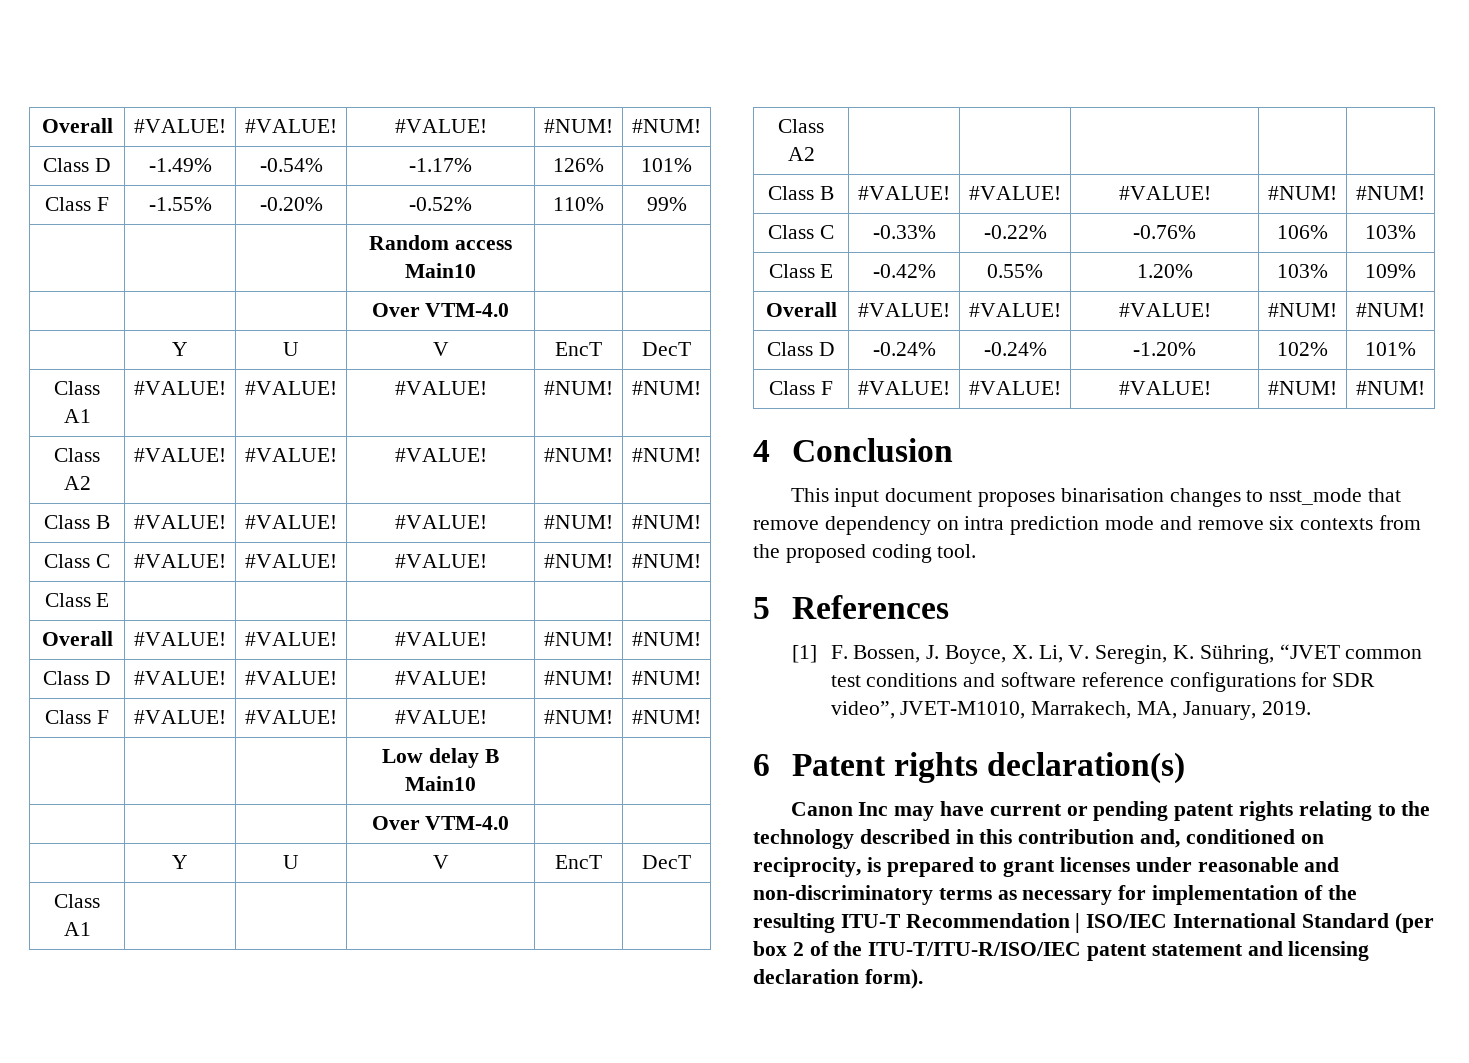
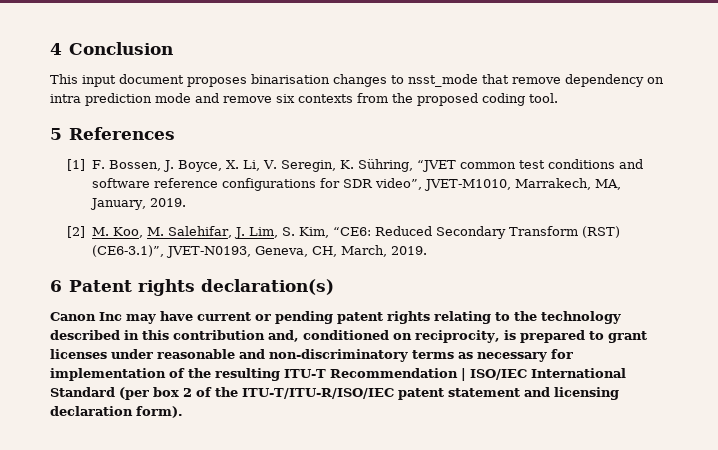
[41,118,113,133] [134,119,226,133] [245,119,337,133] [394,119,487,133] [544,119,613,133] [632,119,701,133] [43,158,111,172] [148,158,212,172] [259,158,323,172] [409,158,472,172] [553,158,604,172] [641,158,692,172] [45,197,109,211] [148,197,212,211] [259,197,323,211] [409,197,472,211] [553,197,604,211] [646,197,687,211] [369,235,512,250] [405,263,476,278] [371,303,510,317] [172,342,188,356] [283,342,299,356] [432,342,449,356] [555,342,602,356] [642,342,691,356] [54,381,100,395] [63,409,91,423] [134,381,226,395] [245,381,337,395] [394,381,487,395] [544,381,613,395] [632,381,701,395] [54,448,100,462] [63,476,91,490] [134,448,226,462] [245,448,337,462] [394,448,487,462] [544,448,613,462] [632,448,701,462] [44,515,110,529] [134,515,226,529] [245,515,337,529] [394,515,487,529] [544,515,613,529] [632,515,701,529] [44,554,110,568] [134,554,226,568] [245,554,337,568] [394,554,487,568] [544,554,613,568] [632,554,701,568] [44,593,110,607] [41,631,113,646] [134,632,226,646] [245,632,337,646] [394,632,487,646] [544,632,613,646] [632,632,701,646] [43,671,111,685] [134,671,226,685] [245,671,337,685] [394,671,487,685] [544,671,613,685] [632,671,701,685] [45,710,109,724] [134,710,226,724] [245,710,337,724] [394,710,487,724] [544,710,613,724] [632,710,701,724] [382,748,499,768] [405,776,476,791] [371,816,510,830] [172,855,188,869] [283,855,299,869] [432,855,449,869] [555,855,602,869] [642,855,691,869] [54,894,100,908] [63,922,91,936] [778,119,824,133] [787,147,815,161] [768,186,834,200] [858,186,950,200] [969,186,1061,200] [1118,186,1211,200] [1268,186,1337,200] [1356,186,1425,200] [768,225,834,239] [872,225,936,239] [983,225,1047,239] [1133,225,1196,239] [1277,225,1328,239] [1365,225,1416,239] [768,264,834,278] [872,264,936,278] [987,264,1043,278] [1136,264,1193,278] [1277,264,1328,278] [1365,264,1416,278] [765,302,837,317] [858,303,950,317] [969,303,1061,317] [1118,303,1211,317] [1268,303,1337,317] [1356,303,1425,317] [767,342,835,356] [872,342,936,356] [983,342,1047,356] [1133,342,1196,356] [1277,342,1328,356] [1365,342,1416,356] [769,381,833,395] [858,381,950,395] [969,381,1061,395] [1118,381,1211,395] [1268,381,1337,395] [1356,381,1425,395] Overall | #VALUE! | #VALUE! | #VALUE! | #NUM! | #NUM! // Class D | -1.49% | -0.54% | -1.17% | 126% | 101% // Class F | -1.55% | -0.20% | -0.52% | 110% | 99% // | | | Random access Main10 | | // | | | Over VTM-4.0 | | // | Y | U | V | EncT | DecT // Class A1 | #VALUE! | #VALUE! | #VALUE! | #NUM! | #NUM! // Class A2 | #VALUE! | #VALUE! | #VALUE! | #NUM! | #NUM! // Class B | #VALUE! | #VALUE! | #VALUE! | #NUM! | #NUM! // Class C | #VALUE! | #VALUE! | #VALUE! | #NUM! | #NUM! // Class E | | | | | // Overall | #VALUE! | #VALUE! | #VALUE! | #NUM! | #NUM! // Class D | #VALUE! | #VALUE! | #VALUE! | #NUM! | #NUM! // Class F | #VALUE! | #VALUE! | #VALUE! | #NUM! | #NUM! // | | | Low delay B Main10 | | // | | | Over VTM-4.0 | | // | Y | U | V | EncT | DecT // Class A1 | | | | | // Class A2 | | | | | // Class B | #VALUE! | #VALUE! | #VALUE! | #NUM! | #NUM! // Class C | -0.33% | -0.22% | -0.76% | 106% | 103% // Class E | -0.42% | 0.55% | 1.20% | 103% | 109% // Overall | #VALUE! | #VALUE! | #VALUE! | #NUM! | #NUM! // Class D | -0.24% | -0.24% | -1.20% | 102% | 101% // Class F | #VALUE! | #VALUE! | #VALUE! | #NUM! | #NUM! // -> (50, 49) none
(1311, 708) none -> [67,226,620,239] [91,245,427,258] // [2] M. Koo, M. Salehifar, J. Lim, S. Kim, “CE6: Reduced Secondary Transform (RST) (CE6-3.1)”, JVET-N0193, Geneva, CH, March, 2019.

